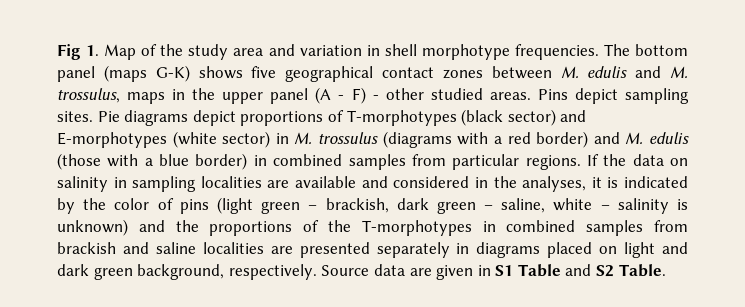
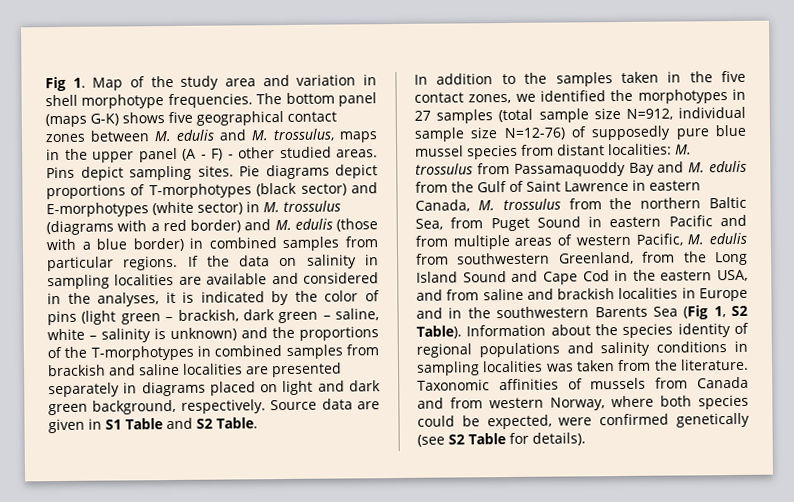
(666, 270) none -> [414,70,746,87] [414,88,746,104] [414,106,746,124] [414,124,746,142] [415,143,692,160] [415,160,747,177] [415,179,701,193] [415,196,747,212] [415,214,747,232] [415,232,747,250] [416,251,748,266] [416,269,748,285] [416,287,748,302] [416,305,748,320] [416,322,749,339] [416,340,748,358] [416,358,749,376] [417,376,749,391] [417,394,749,411] [417,412,750,430] [417,432,586,447] // In addition to the samples taken in the five contact zones, we identified the morphotypes in 27 samples (total sample size N=912, individual sample size N=12-76) of supposedly pure blue mussel species from distant localities: M. trossulus from Passamaquoddy Bay and M. edulis from the Gulf of Saint Lawrence in eastern Canada, M. trossulus from the northern Baltic Sea, from Puget Sound in eastern Pacific and from multiple areas of western Pacific, M. edulis from southwestern Greenland, from the Long Island Sound and Cape Cod in the eastern USA, and from saline and brackish localities in Europe and in the southwestern Barents Sea (Fig 1, S2 Table). Information about the species identity of regional populations and salinity conditions in sampling localities was taken from the literature. Taxonomic affinities of mussels from Canada and from western Norway, where both species could be expected, were confirmed genetically (see S2 Table for details).

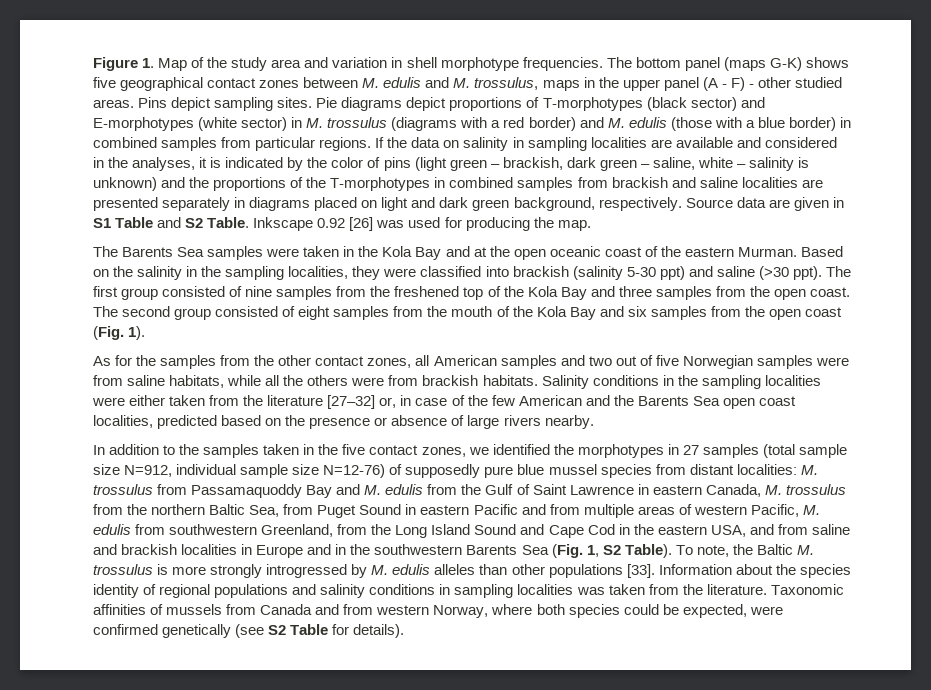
[45,76,66,92] Fig -> [93,57,138,71] Figure
(258, 423) none -> [253,217,591,231] [93,246,843,260] [93,266,851,280] [93,286,850,300] [93,306,842,320] [93,326,146,340] [93,355,849,369] [93,375,821,389] [92,395,796,409] [93,415,594,429] Inkscape 0.92 [26] was used for producing the map. // The Barents Sea samples were taken in the Kola Bay and at the open oceanic coast of the eastern Murman. Based on the salinity in the sampling localities, they were classified into brackish (salinity 5-30 ppt) and saline (>30 ppt). The first group consisted of nine samples from the freshened top of the Kola Bay and three samples from the open coast. The second group consisted of eight samples from the mouth of the Kola Bay and six samples from the open coast (Fig. 1). // As for the samples from the other contact zones, all American samples and two out of five Norwegian samples were from saline habitats, while all the others were from brackish habitats. Salinity conditions in the sampling localities were either taken from the literature [27–32] or, in case of the few American and the Barents Sea open coast localities, predicted based on the presence or absence of large rivers nearby.
[683,305,709,320] (Fig -> [551,544,583,558] (Fig.
(462, 332) none -> [675,544,814,557] [93,564,655,578] To note, the Baltic M. trossulus is more strongly introgressed by M. edulis alleles than other populations [33].

